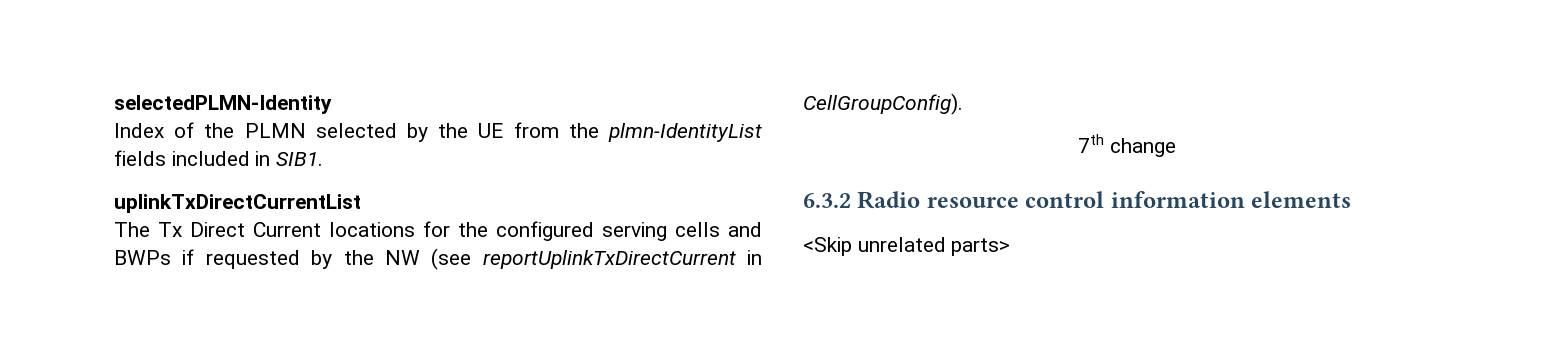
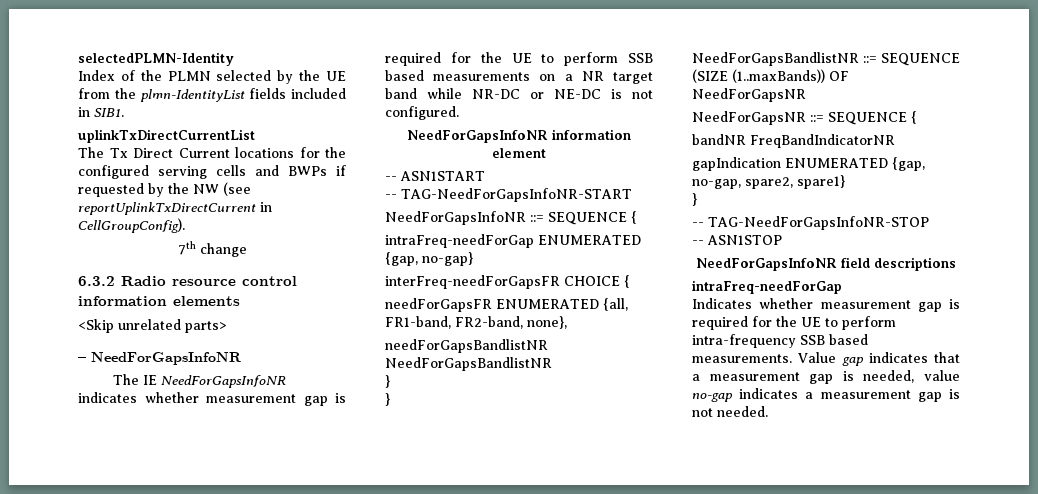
(1011, 247) none -> [78,352,242,365] [113,374,287,388] [78,392,346,406] [385,52,653,66] [385,70,653,84] [385,88,653,99] [385,106,459,120] [407,129,631,143] [492,148,546,158] [385,171,485,181] [385,188,632,202] [385,211,637,225] [385,234,641,248] [385,252,473,266] [385,275,630,289] [385,298,628,312] [385,316,567,329] [385,339,548,353] [385,357,552,371] [385,375,390,388] [385,393,390,406] [692,52,960,66] [692,69,849,83] [692,88,806,102] [692,111,917,125] [692,134,895,148] [692,157,925,171] [692,175,845,189] [692,193,697,206] [692,216,929,230] [692,235,782,245] [696,257,956,271] [692,280,842,294] [692,298,960,312] [692,316,896,330] [692,334,868,348] [692,352,960,366] [692,370,960,384] [692,388,960,402] [692,406,768,417] // – NeedForGapsInfoNR // The IE NeedForGapsInfoNR indicates whether measurement gap is required for the UE to perform SSB based measurements on a NR target band while NR-DC or NE-DC is not configured. // NeedForGapsInfoNR information element // -- ASN1START // -- TAG-NeedForGapsInfoNR-START // NeedForGapsInfoNR ::= SEQUENCE { // intraFreq-needForGap ENUMERATED {gap, no-gap} // interFreq-needForGapsFR CHOICE { // needForGapsFR ENUMERATED {all, FR1-band, FR2-band, none}, // needForGapsBandlistNR NeedForGapsBandlistNR // } // } // NeedForGapsBandlistNR ::= SEQUENCE (SIZE (1..maxBands)) OF NeedForGapsNR // NeedForGapsNR ::= SEQUENCE { // bandNR FreqBandIndicatorNR // gapIndication ENUMERATED {gap, no-gap, spare2, spare1} // } // -- TAG-NeedForGapsInfoNR-STOP // -- ASN1STOP // NeedForGapsInfoNR field descriptions // intraFreq-needForGap // Indicates whether measurement gap is required for the UE to perform intra-frequency SSB based measurements. Value gap indicates that a measurement gap is needed, value no-gap indicates a measurement gap is not needed.

